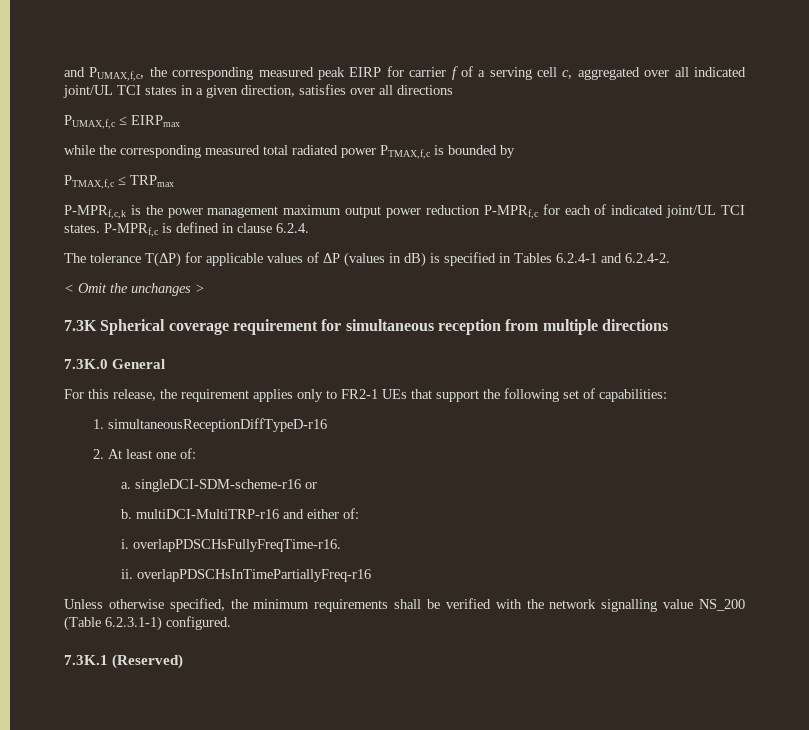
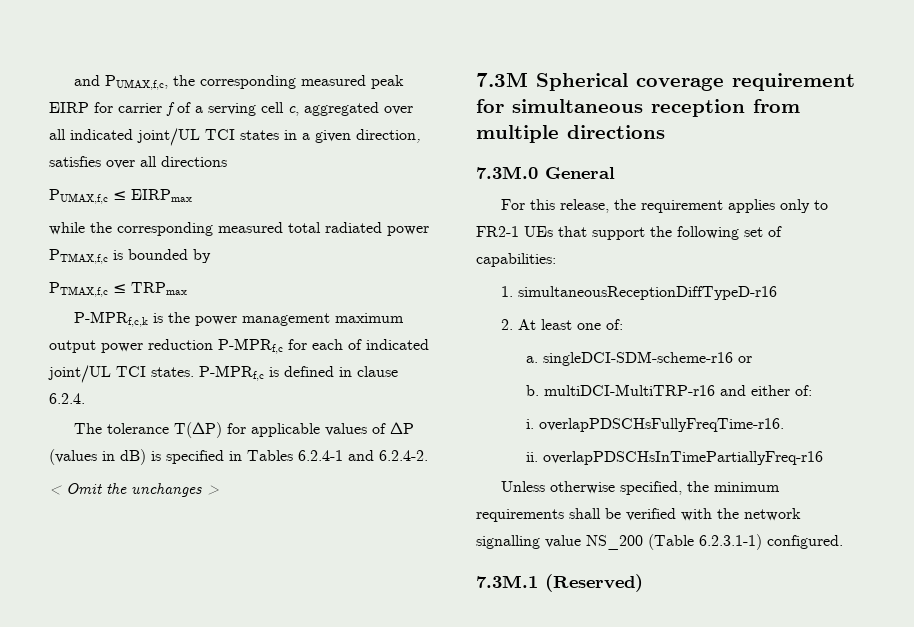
[64,320,97,331] 7.3K -> [476,72,528,87] 7.3M
[64,359,108,369] 7.3K.0 -> [476,166,538,179] 7.3M.0
[64,655,108,665] 7.3K.1 -> [476,575,538,588] 7.3M.1

